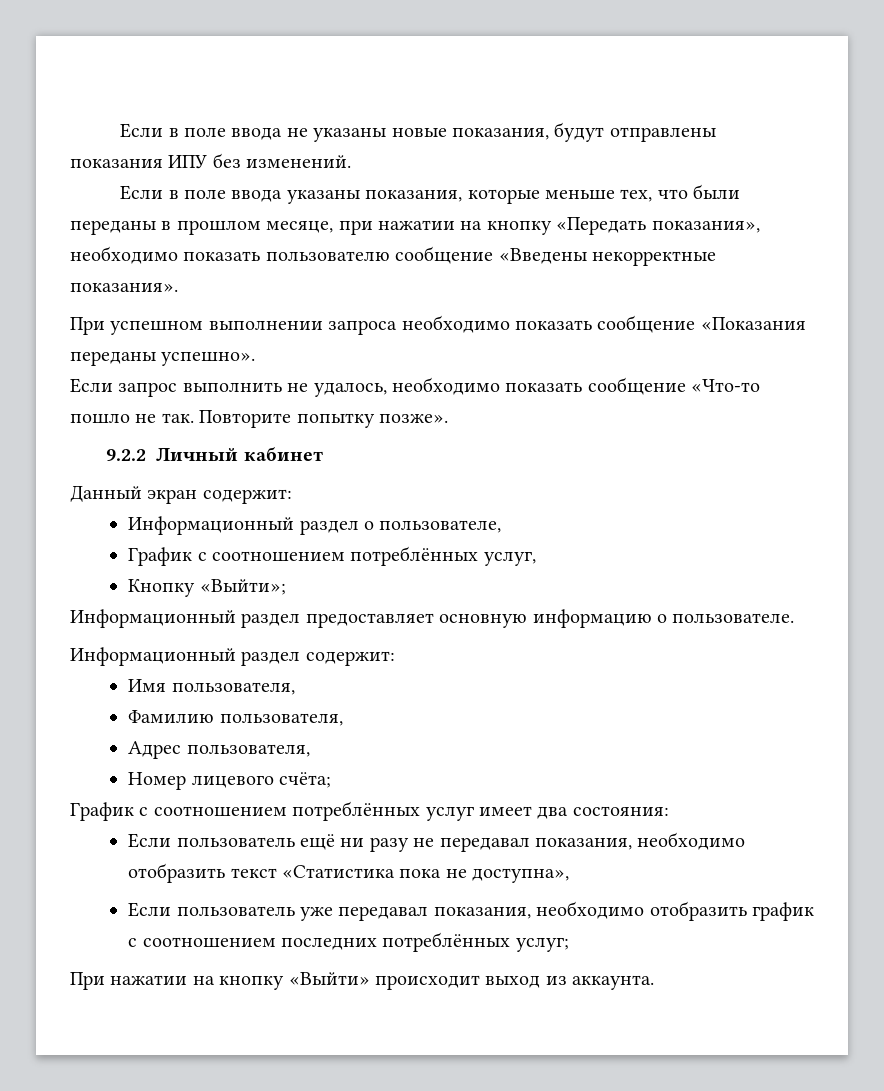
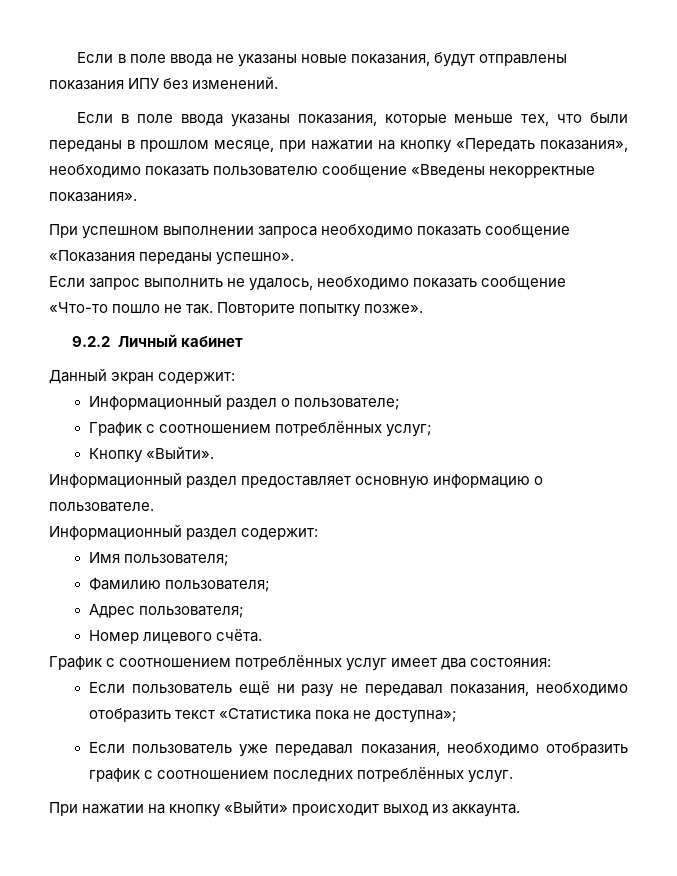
[379,520,502,533] [128,546,536,566] пользователе, // График с соотношением потреблённых услуг, -> [294,398,401,410] [88,421,433,437] пользователе; // График с соотношением потреблённых услуг;
[199,579,286,595] «Выйти»; -> [145,446,214,459] «Выйти».
[171,682,295,695] пользователя, -> [123,554,229,566] пользователя;
[219,713,343,726] пользователя, -> [164,580,270,592] пользователя;
[186,744,310,757] пользователя, -> [138,606,244,618] пользователя;
[278,772,331,788] счёта; -> [215,629,262,642] счёта.
[472,868,570,883] доступна», -> [375,710,458,723] доступна»;
[515,937,569,952] услуг; -> [468,770,514,783] услуг.

